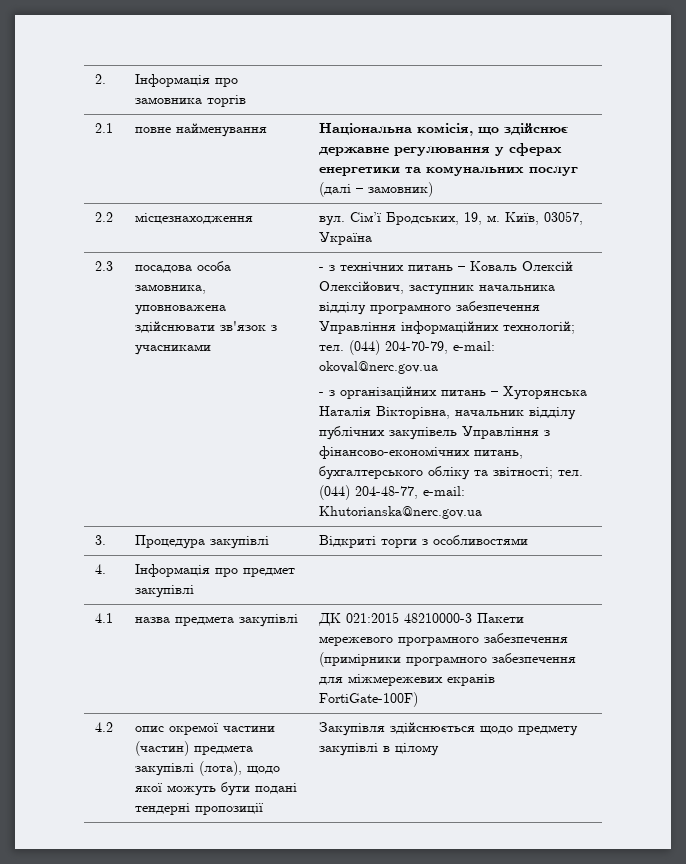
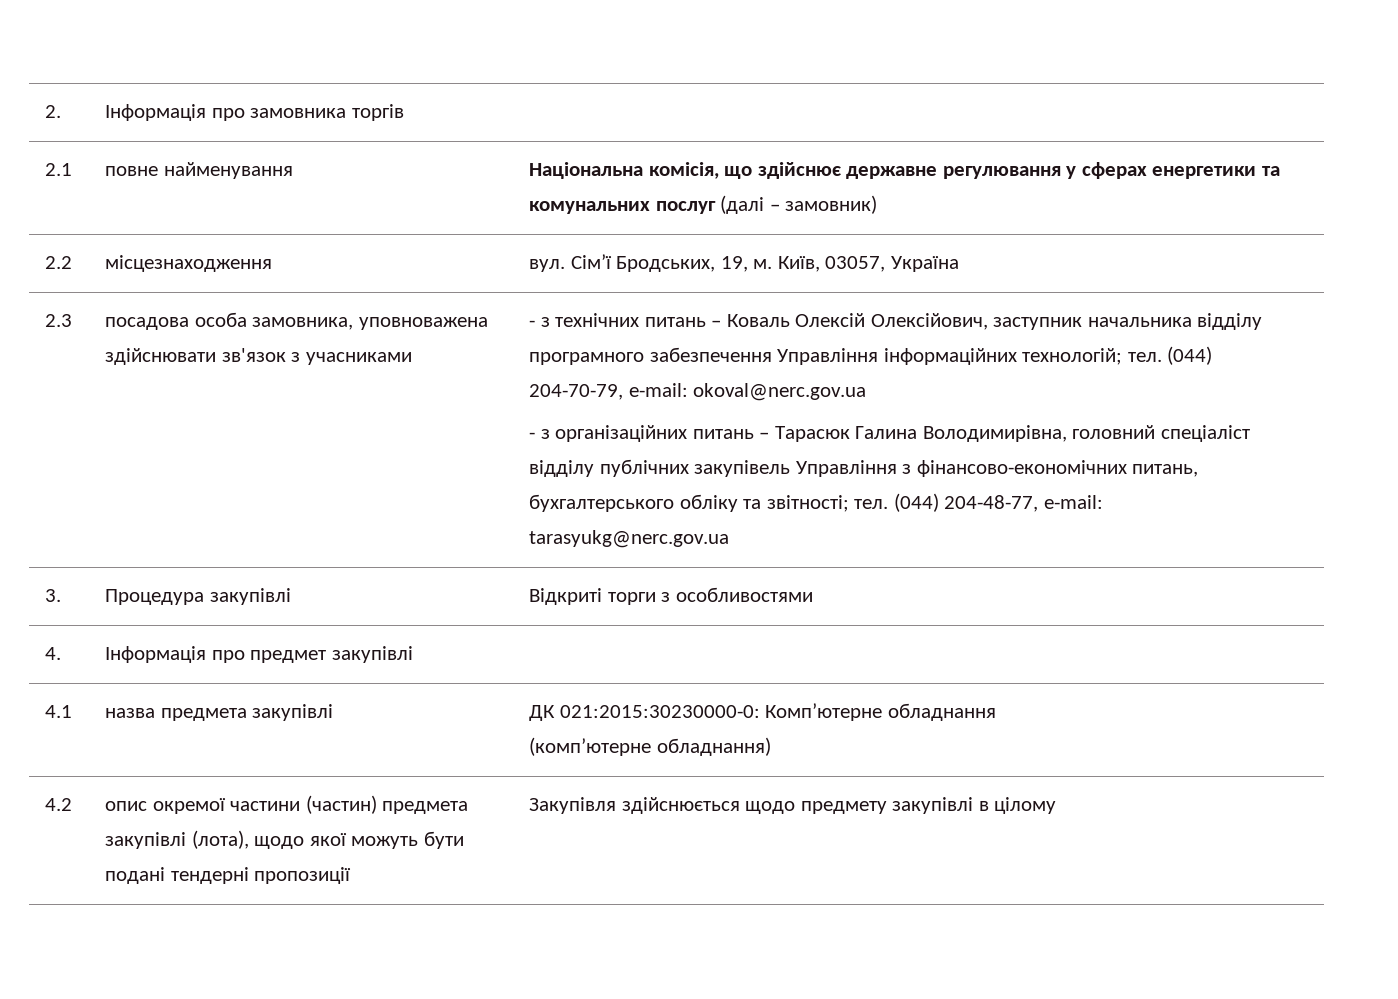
[502,386,587,400] [318,406,524,419] Хуторянська Наталія Вікторівна, начальник -> [774,425,1250,442] Тарасюк Галина Володимирівна, головний спеціаліст
[318,506,482,519] Khutorianska@nerc.gov.ua -> [529,530,730,548] tarasyukg@nerc.gov.ua
[345,612,524,623] [318,633,568,646] [318,652,576,667] [318,674,495,686] [318,692,418,707] 021:2015 48210000-3 Пакети мережевого програмного забезпечення (примірники програмного забезпечення для міжмережевих екранів FortiGate-100F) -> [559,703,996,721] [529,737,771,756] 021:2015:30230000-0: Комп’ютерне обладнання // (комп’ютерне обладнання)

